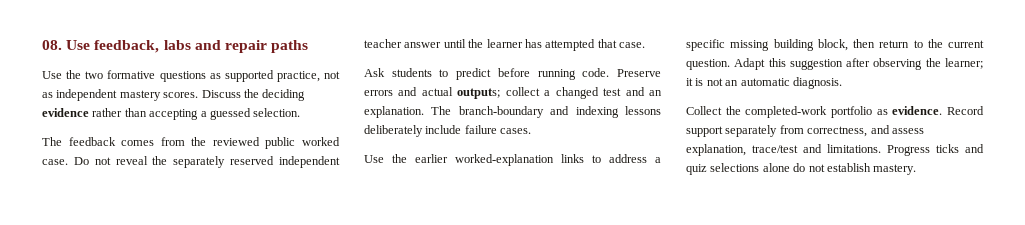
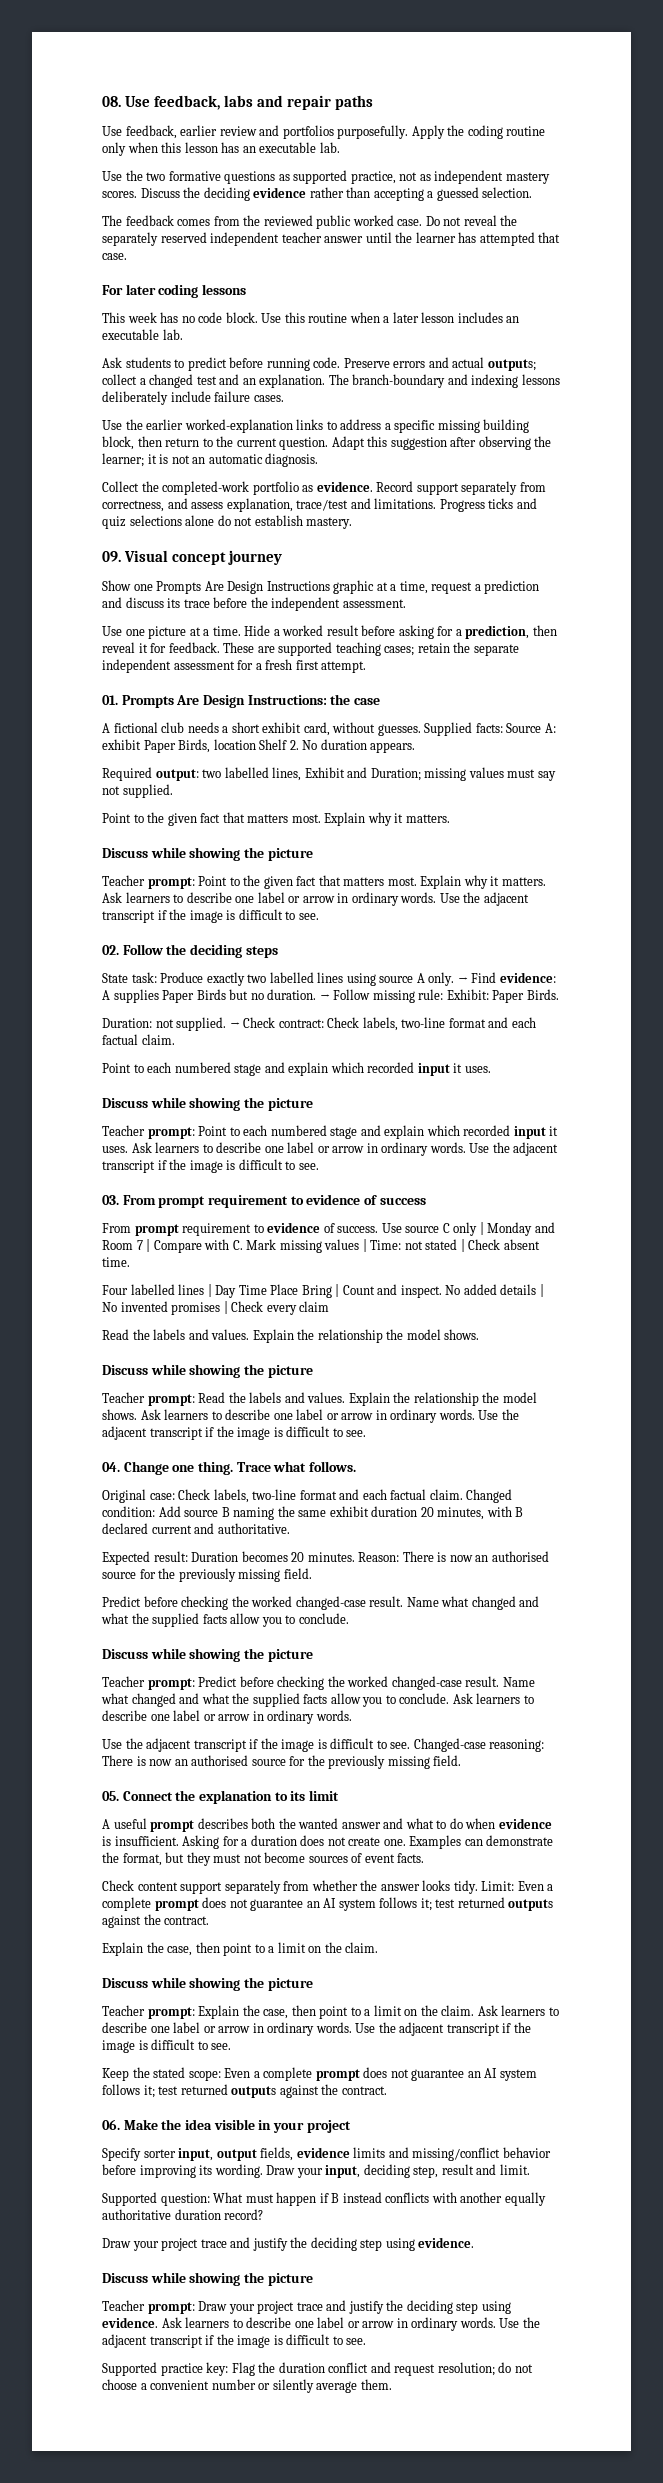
(309, 46) none -> [102,125,546,139] [102,142,340,156] // Use feedback, earlier review and portfolios purposefully. Apply the coding routine only when this lesson has an executable lab.
(645, 45) none -> [102,284,246,298] [102,312,520,323] [102,329,183,340] // For later coding lessons // This week has no code block. Use this routine when a later lesson includes an executable lab.
(917, 169) none -> [102,550,283,565] [102,580,540,594] [102,597,406,611] [102,625,557,639] [102,642,519,656] [102,659,367,673] [102,694,380,708] [102,722,556,736] [102,739,416,753] [102,767,556,781] [102,784,173,798] [102,812,450,826] [102,847,313,861] [102,875,546,889] [102,892,529,906] [102,909,319,923] [102,944,278,958] [102,972,556,986] [102,989,559,1003] [102,1017,536,1031] [102,1034,175,1045] [102,1062,491,1076] [102,1097,313,1111] [102,1125,559,1139] [102,1142,559,1156] [102,1159,319,1173] [102,1194,426,1208] [102,1222,555,1236] [102,1239,540,1253] [102,1257,130,1267] [102,1284,544,1298] [102,1301,330,1315] [102,1329,480,1343] [102,1364,313,1378] [102,1392,537,1406] [102,1409,519,1423] [102,1426,367,1440] [102,1461,356,1475] [102,1489,513,1503] [102,1506,524,1520] [102,1523,290,1534] [102,1551,549,1565] [102,1568,312,1582] [102,1596,540,1610] [101,1613,349,1627] [102,1648,313,1662] [102,1676,535,1690] [101,1693,534,1707] [102,1710,352,1724] [102,1738,545,1752] [102,1755,462,1769] [102,1790,339,1804] [102,1818,552,1832] [102,1835,554,1849] [102,1852,425,1866] [102,1880,554,1894] [102,1897,554,1911] [102,1914,210,1928] [102,1942,379,1956] [102,1977,313,1991] [102,2005,559,2019] [102,2022,531,2036] [102,2039,232,2053] [102,2067,537,2081] [102,2084,387,2098] [102,2119,351,2133] [102,2147,551,2161] [102,2164,530,2178] [102,2192,546,2206] [102,2209,264,2220] [102,2237,475,2251] [102,2272,313,2286] [102,2300,511,2314] [102,2317,540,2331] [102,2334,367,2348] [102,2362,533,2376] [102,2379,392,2393] // 09. Visual concept journey // Show one Prompts Are Design Instructions graphic at a time, request a prediction and discuss its trace before the independent assessment. // Use one picture at a time. Hide a worked result before asking for a prediction, then reveal it for feedback. These are supported teaching cases; retain the separate independent assessment for a fresh first attempt. // 01. Prompts Are Design Instructions: the case // A fictional club needs a short exhibit card, without guesses. Supplied facts: Source A: exhibit Paper Birds, location Shelf 2. No duration appears. // Required output: two labelled lines, Exhibit and Duration; missing values must say not supplied. // Point to the given fact that matters most. Explain why it matters. // Discuss while showing the picture // Teacher prompt: Point to the given fact that matters most. Explain why it matters. Ask learners to describe one label or arrow in ordinary words. Use the adjacent transcript if the image is difficult to see. // 02. Follow the deciding steps // State task: Produce exactly two labelled lines using source A only. → Find evidence: A supplies Paper Birds but no duration. → Follow missing rule: Exhibit: Paper Birds. // Duration: not supplied. → Check contract: Check labels, two-line format and each factual claim. // Point to each numbered stage and explain which recorded input it uses. // Discuss while showing the picture // Teacher prompt: Point to each numbered stage and explain which recorded input it uses. Ask learners to describe one label or arrow in ordinary words. Use the adjacent transcript if the image is difficult to see. // 03. From prompt requirement to evidence of success // From prompt requirement to evidence of success. Use source C only | Monday and Room 7 | Compare with C. Mark missing values | Time: not stated | Check absent time. // Four labelled lines | Day Time Place Bring | Count and inspect. No added details | No invented promises | Check every claim // Read the labels and values. Explain the relationship the model shows. // Discuss while showing the picture // Teacher prompt: Read the labels and values. Explain the relationship the model shows. Ask learners to describe one label or arrow in ordinary words. Use the adjacent transcript if the image is difficult to see. // 04. Change one thing. Trace what follows. // Original case: Check labels, two-line format and each factual claim. Changed condition: Add source B naming the same exhibit duration 20 minutes, with B declared current and authoritative. // Expected result: Duration becomes 20 minutes. Reason: There is now an authorised source for the previously missing field. // Predict before checking the worked changed-case result. Name what changed and what the supplied facts allow you to conclude. // Discuss while showing the picture // Teacher prompt: Predict before checking the worked changed-case result. Name what changed and what the supplied facts allow you to conclude. Ask learners to describe one label or arrow in ordinary words. // Use the adjacent transcript if the image is difficult to see. Changed-case reasoning: There is now an authorised source for the previously missing field. // 05. Connect the explanation to its limit // A useful prompt describes both the wanted answer and what to do when evidence is insufficient. Asking for a duration does not create one. Examples can demonstrate the format, but they must not become sources of event facts. // Check content support separately from whether the answer looks tidy. Limit: Even a complete prompt does not guarantee an AI system follows it; test returned outputs against the contract. // Explain the case, then point to a limit on the claim. // Discuss while showing the picture // Teacher prompt: Explain the case, then point to a limit on the claim. Ask learners to describe one label or arrow in ordinary words. Use the adjacent transcript if the image is difficult to see. // Keep the stated scope: Even a complete prompt does not guarantee an AI system follows it; test returned outputs against the contract. // 06. Make the idea visible in your project // Specify sorter input, output fields, evidence limits and missing/conflict behavior before improving its wording. Draw your input, deciding step, result and limit. // Supported question: What must happen if B instead conflicts with another equally authoritative duration record? // Draw your project trace and justify the deciding step using evidence. // Discuss while showing the picture // Teacher prompt: Draw your project trace and justify the deciding step using evidence. Ask learners to describe one label or arrow in ordinary words. Use the adjacent transcript if the image is difficult to see. // Supported practice key: Flag the duration conflict and request resolution; do not choose a convenient number or silently average them.

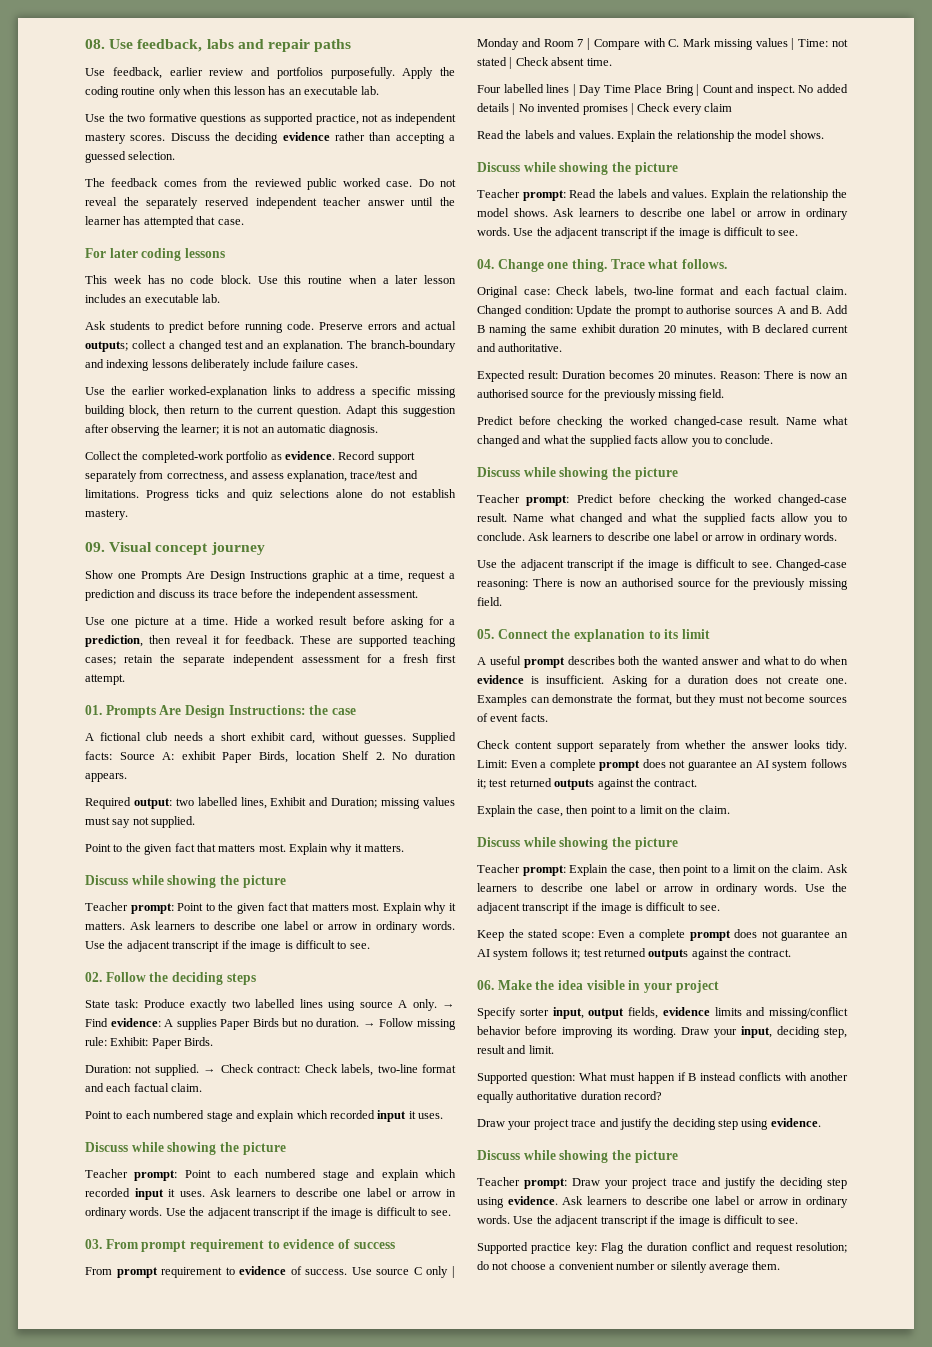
[158,1506,219,1517] Add source -> [576,305,848,317] Update the prompt to authorise sources A and B. Add

